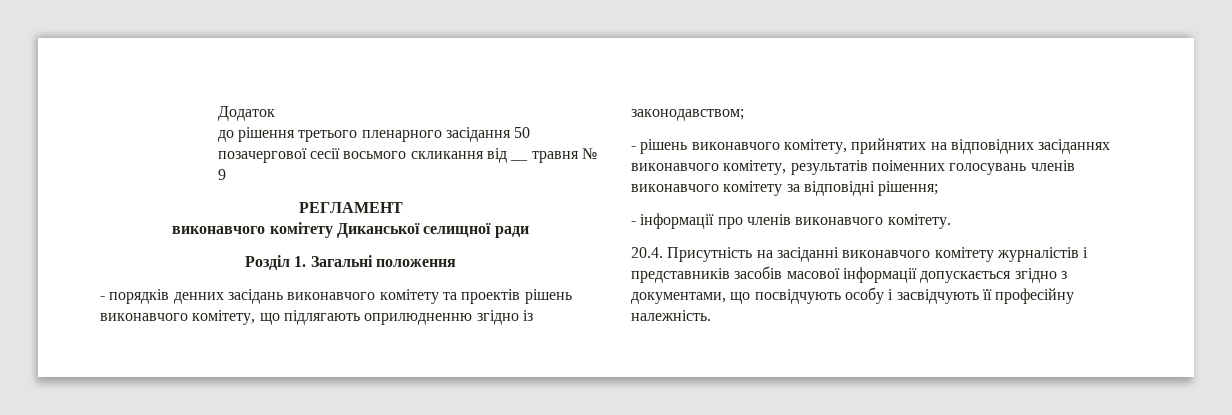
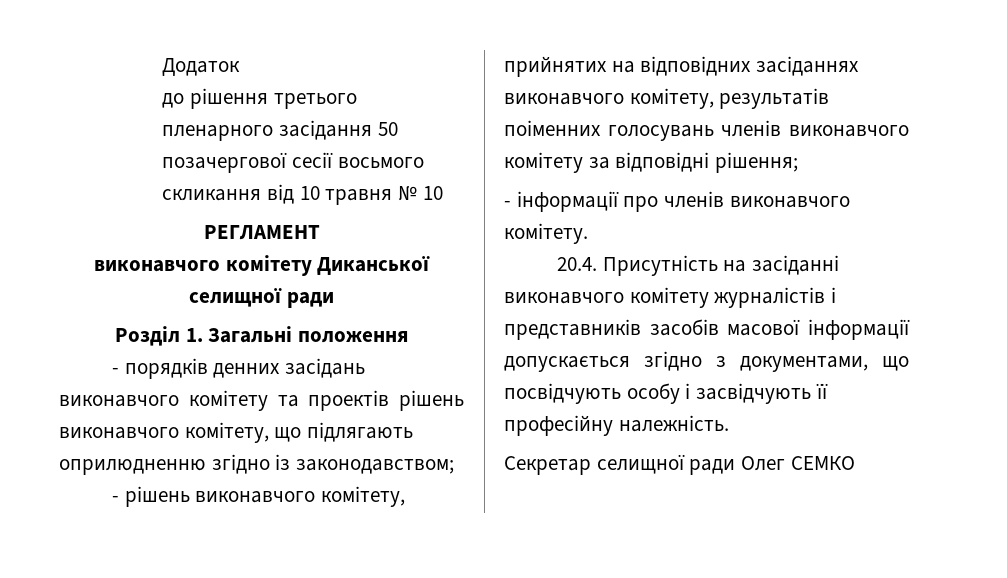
[510,159,529,161] __ -> [299,186,320,200] 10
[217,169,226,180] 9 -> [422,186,443,200] 10
(711, 315) none -> [504,454,855,475] // Секретар селищної ради Олег СЕМКО

